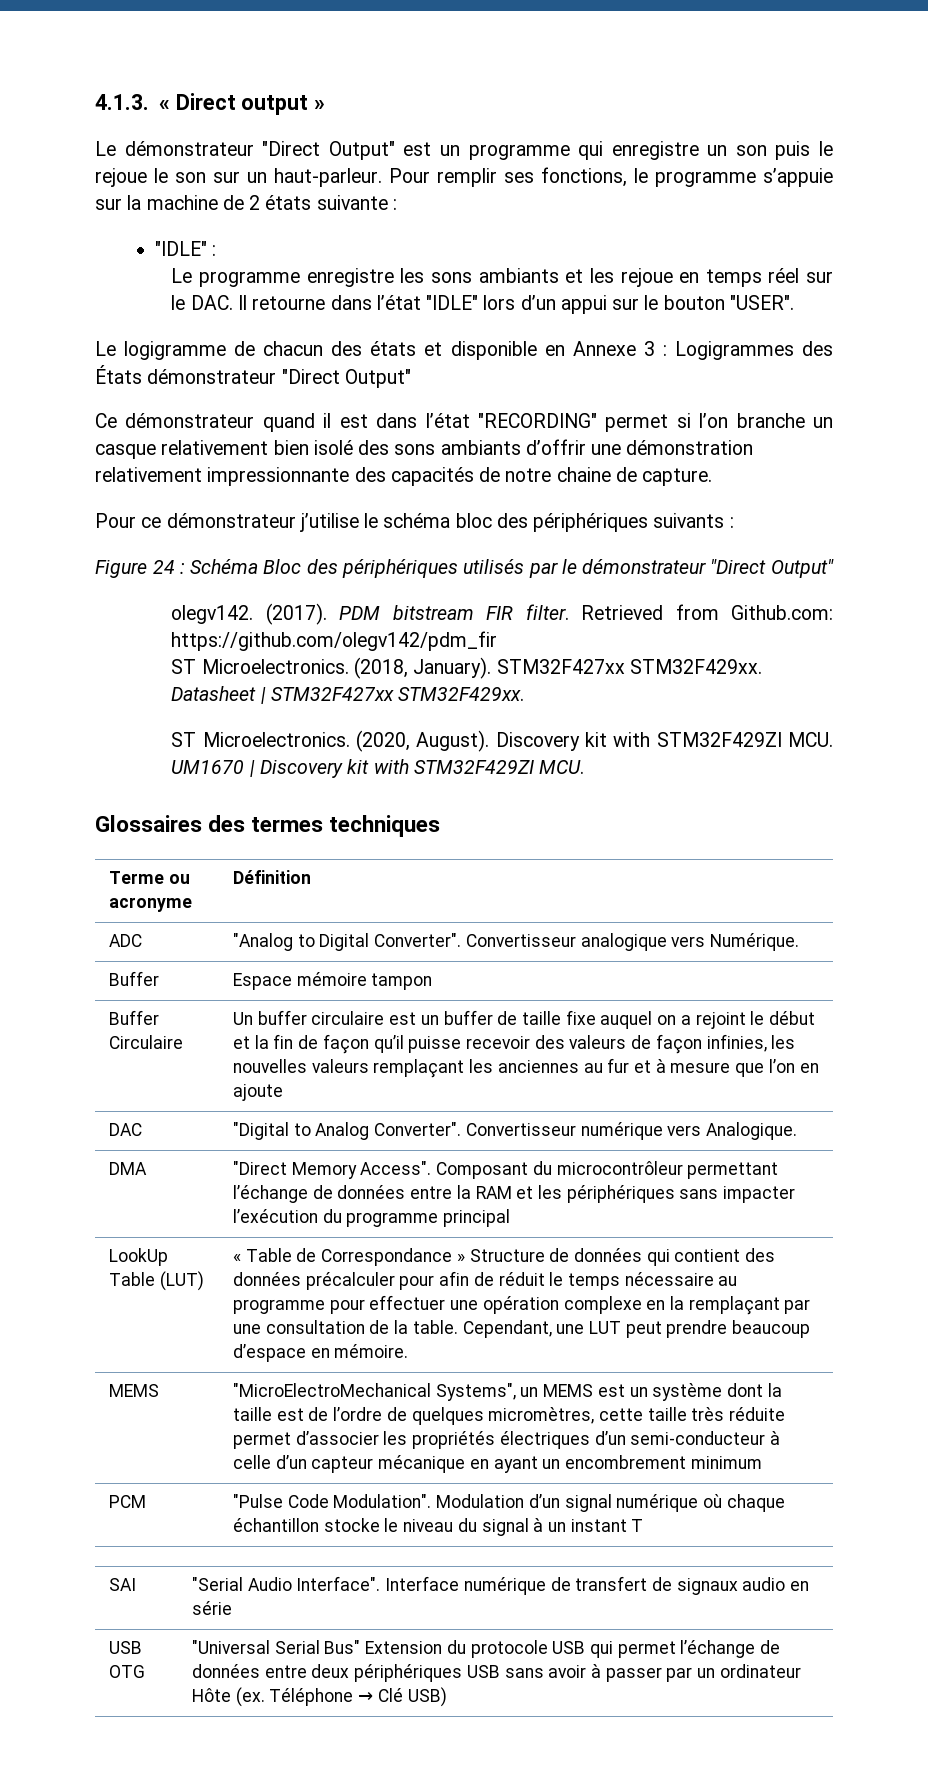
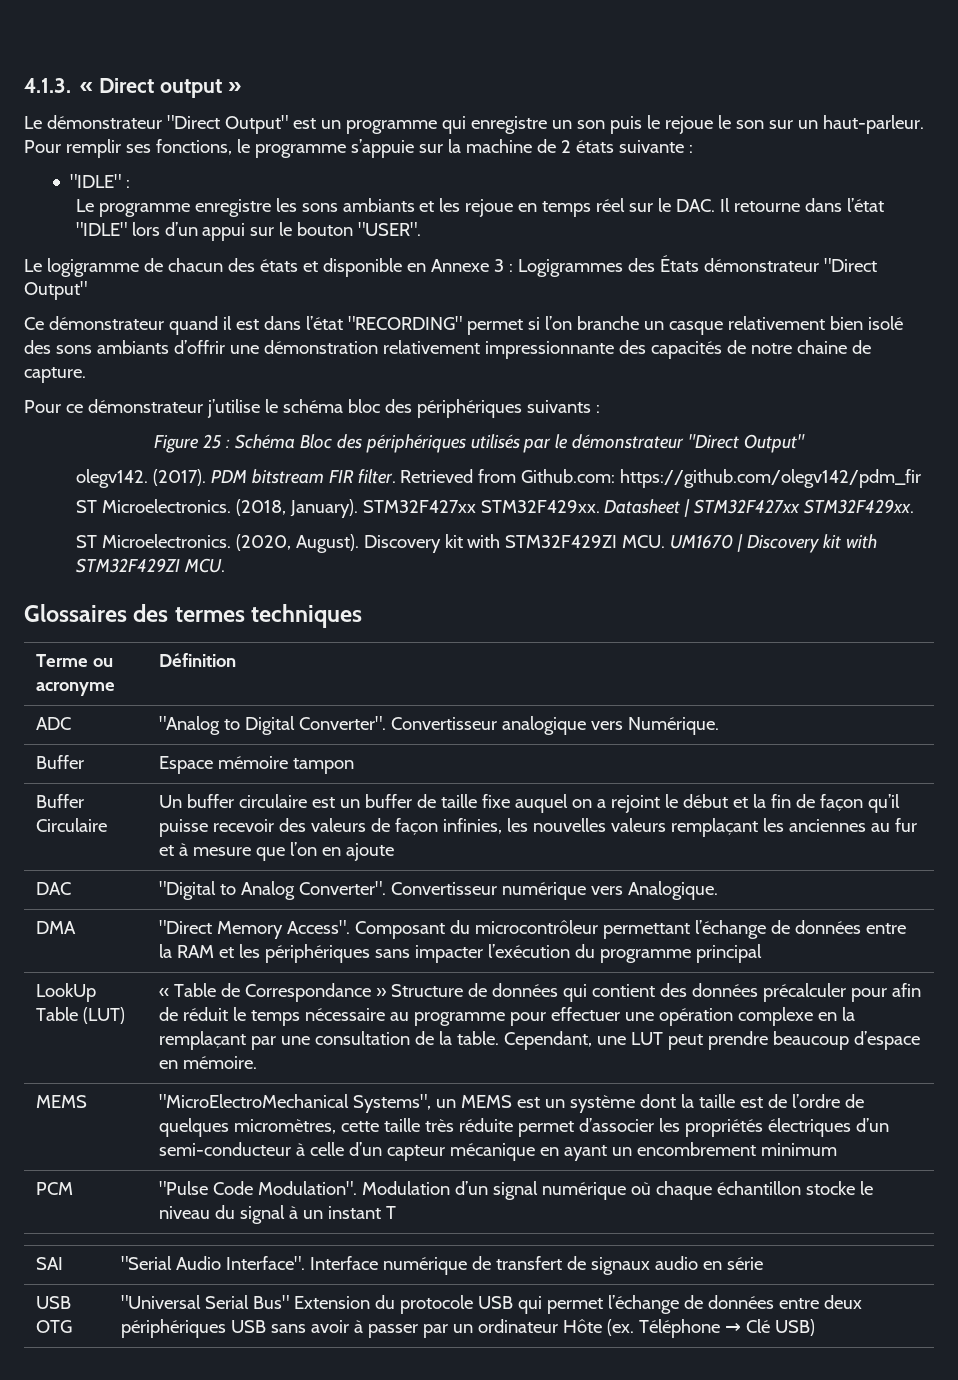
[152,560,175,574] 24 -> [202,434,221,449] 25

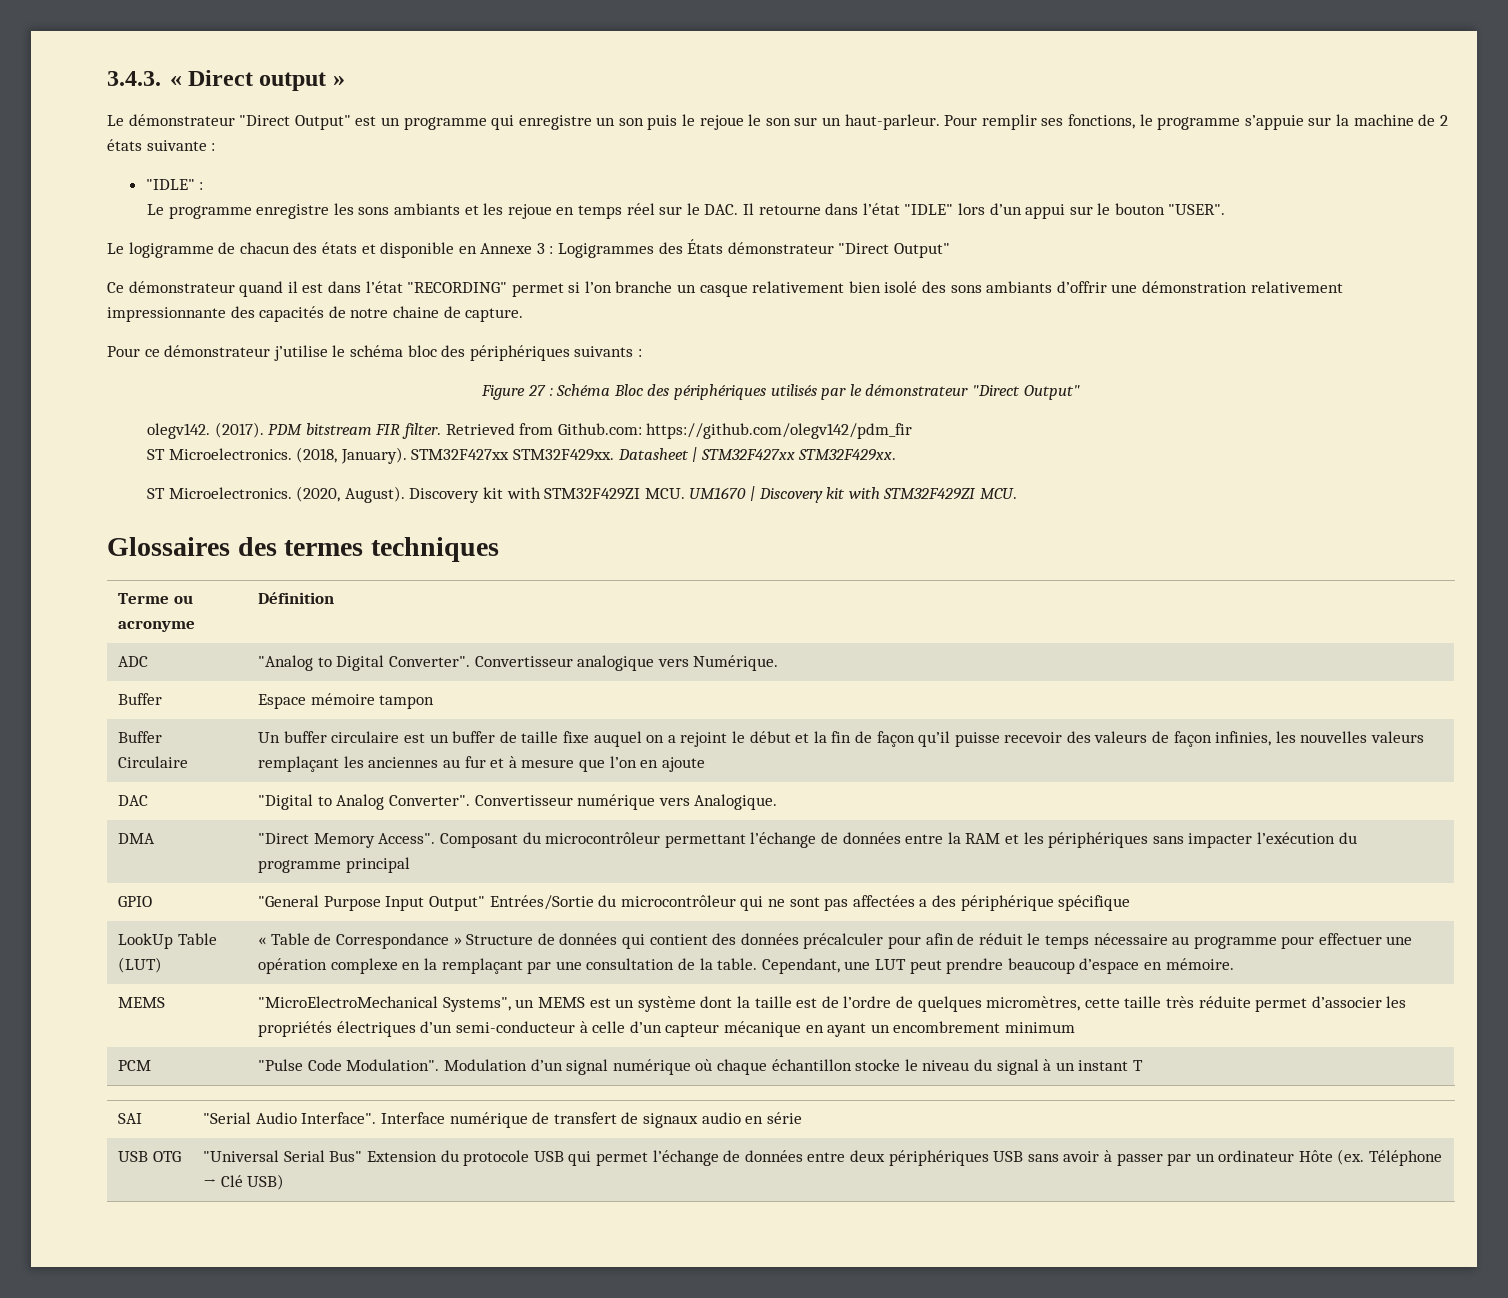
[24,78,71,93] 4.1.3. -> [107,71,161,86] 3.4.3.
[202,434,221,449] 25 -> [528,385,547,396] 27
(762, 953) none -> [118,896,153,907] [258,895,1131,911] // GPIO | "General Purpose Input Output" Entrées/Sortie du microcontrôleur qui ne sont pas affectées a des périphérique spécifique

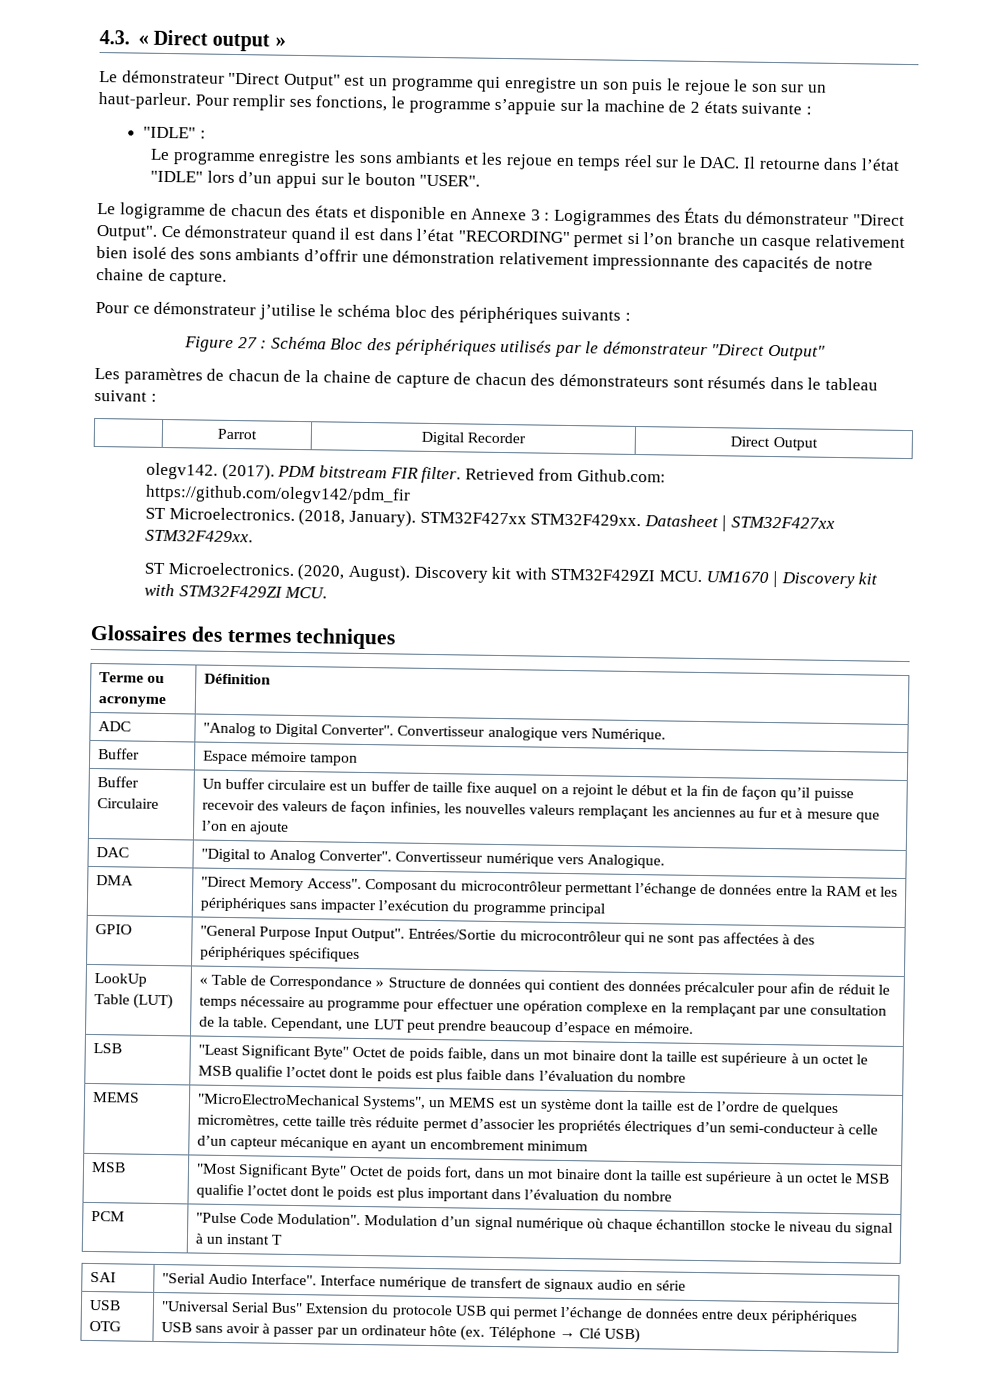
[107,71,161,86] 3.4.3. -> [99,29,130,45] 4.3.
[727,242,951,258] démonstrateur "Direct Output" // -> [723,211,906,226] [96,224,157,241] du démonstrateur "Direct Output".
(1080, 392) none -> [94,367,879,391] [94,389,157,402] [217,428,257,440] [420,431,527,446] [730,436,818,451] // Les paramètres de chacun de la chaine de capture de chacun des démonstrateurs sont résumés dans le tableau suivant : // | Parrot | Digital Recorder | Direct Output
[429,896,486,911] Output" -> [351,927,406,942] Output".
[919,895,1131,911] a des périphérique spécifique -> [781,934,816,945] [199,946,360,962] à des périphériques spécifiques
(1234, 964) none -> [92,1043,122,1054] [197,1044,869,1067] [197,1065,686,1083] // LSB | "Least Significant Byte" Octet de poids faible, dans un mot binaire dont la taille est supérieure à un octet le MSB qualifie l’octet dont le poids est plus faible dans l’évaluation du nombre
(1075, 1027) none -> [90,1161,126,1173] [195,1163,890,1186] [195,1183,672,1202] // MSB | "Most Significant Byte" Octet de poids fort, dans un mot binaire dont la taille est supérieure à un octet le MSB qualifie l’octet dont le poids est plus important dans l’évaluation du nombre
[1298,1150,1333,1162] Hôte -> [429,1326,458,1337] hôte

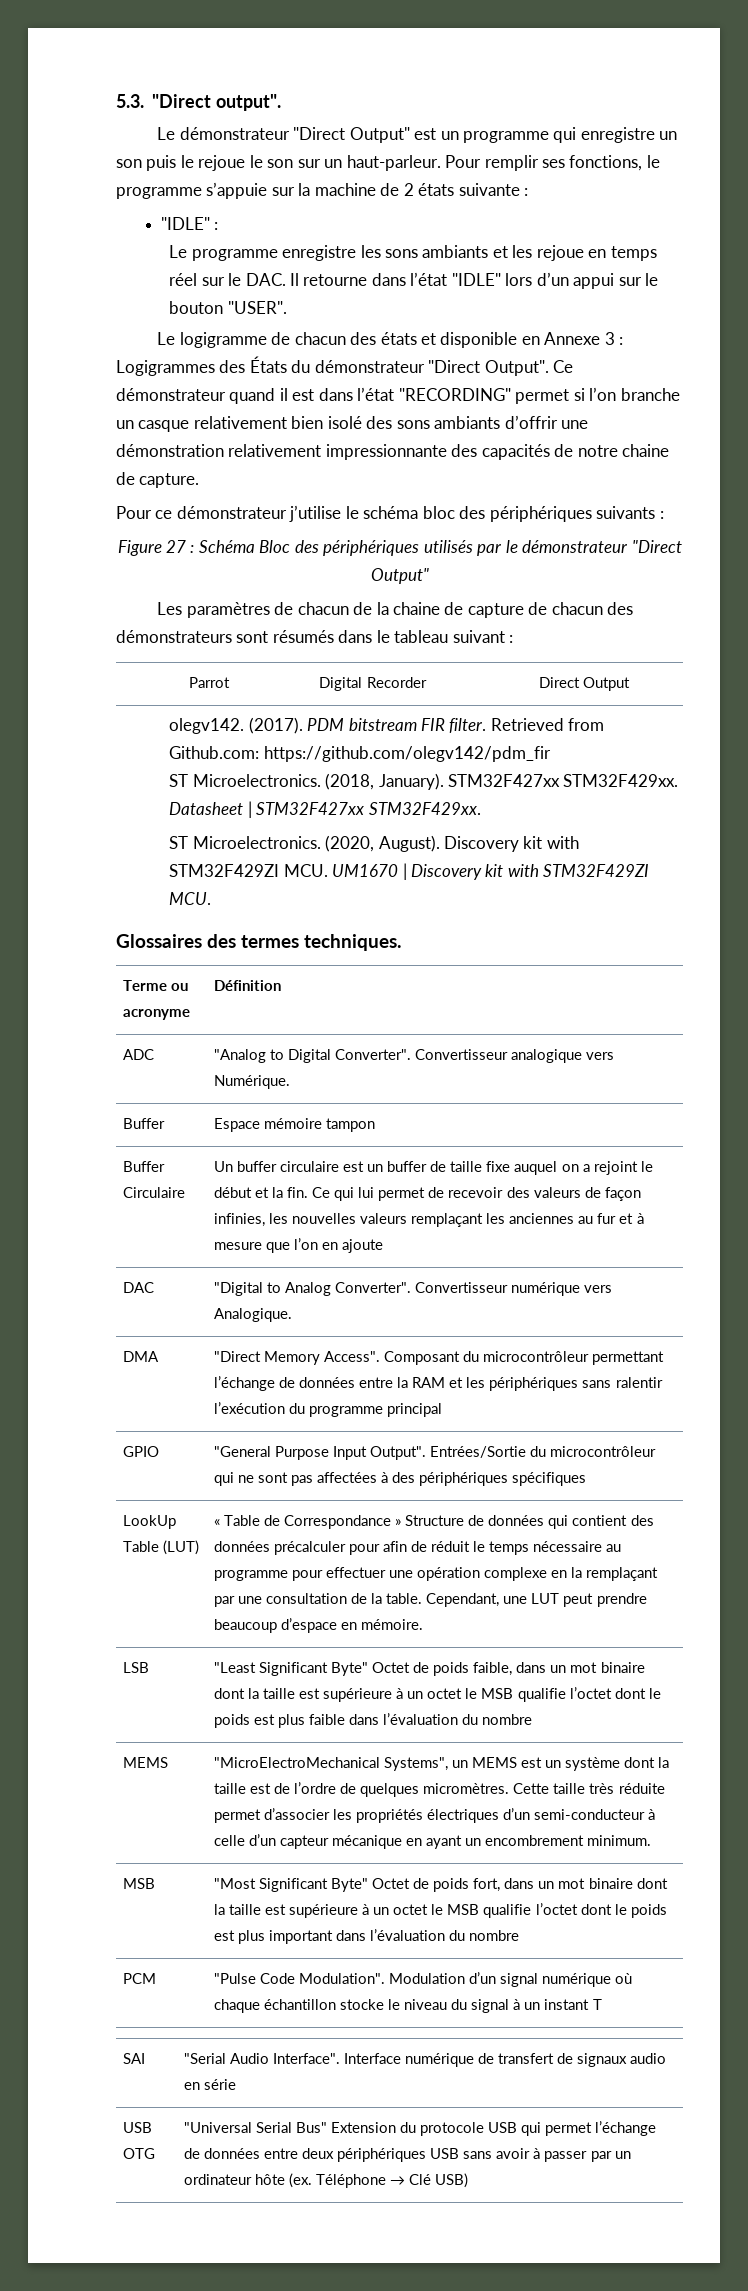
[99,29,286,52] 4.3. « Direct output » -> [116,94,282,111] 5.3. "Direct output".
[295,627,397,650] techniques -> [304,934,403,951] techniques.
[700,784,854,802] fin de façon qu’il puisse -> [287,1187,445,1201] fin. Ce qui lui permet de
[320,899,378,914] impacter -> [615,1377,663,1388] ralentir
[196,1114,312,1128] micromètres, cette -> [423,1783,550,1794] micromètres. Cette
[526,1140,588,1152] minimum -> [587,1835,652,1846] minimum.

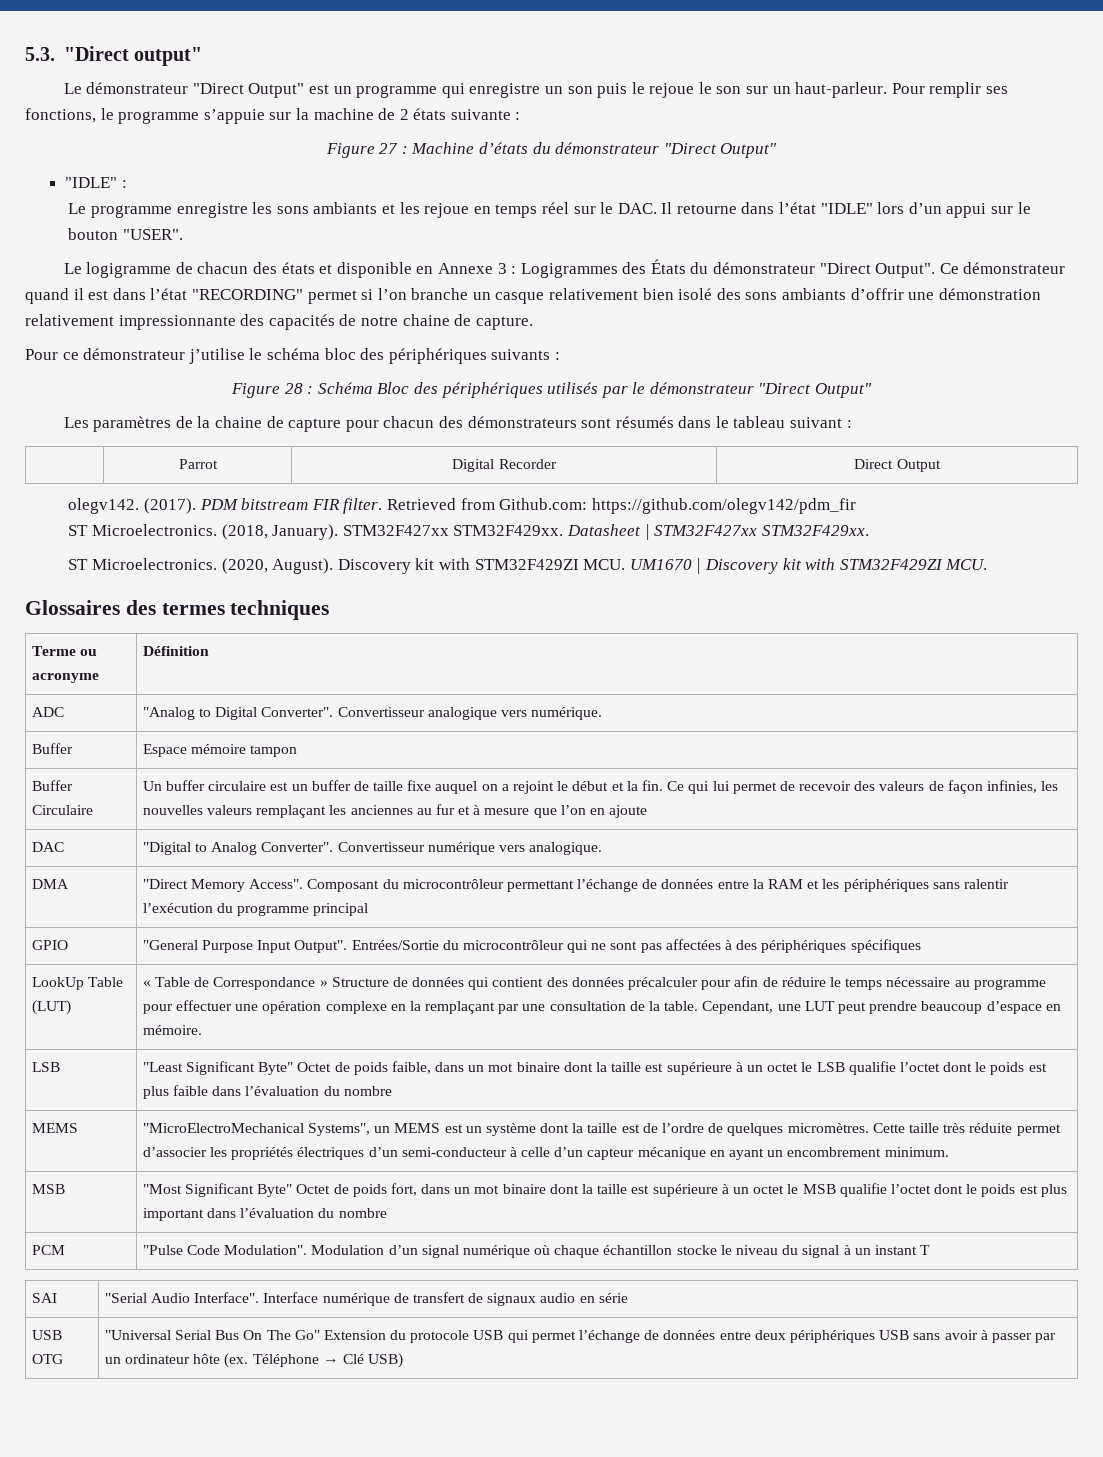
[216,94,282,111] output". -> [133,47,202,66] output"
(529, 192) none -> [325,142,778,158] // Figure 27 : Machine d’états du démonstrateur "Direct Output"
[165,540,186,553] 27 -> [284,383,303,394] 28
[297,602,373,615] chacun de -> (193, 422) none
[528,602,548,615] de -> [345,420,379,432] pour
[304,934,403,951] techniques. -> [230,600,330,620] techniques
[214,1075,291,1089] Numérique. -> [531,707,603,720] numérique.
[214,1308,293,1322] Analogique. -> [529,842,603,855] analogique.
[431,1541,471,1552] réduit -> [781,977,826,987] réduire
[481,1688,514,1699] MSB -> [816,1062,845,1072] LSB
[296,2122,328,2133] Bus" -> [215,1330,320,1340] Bus On The Go"

